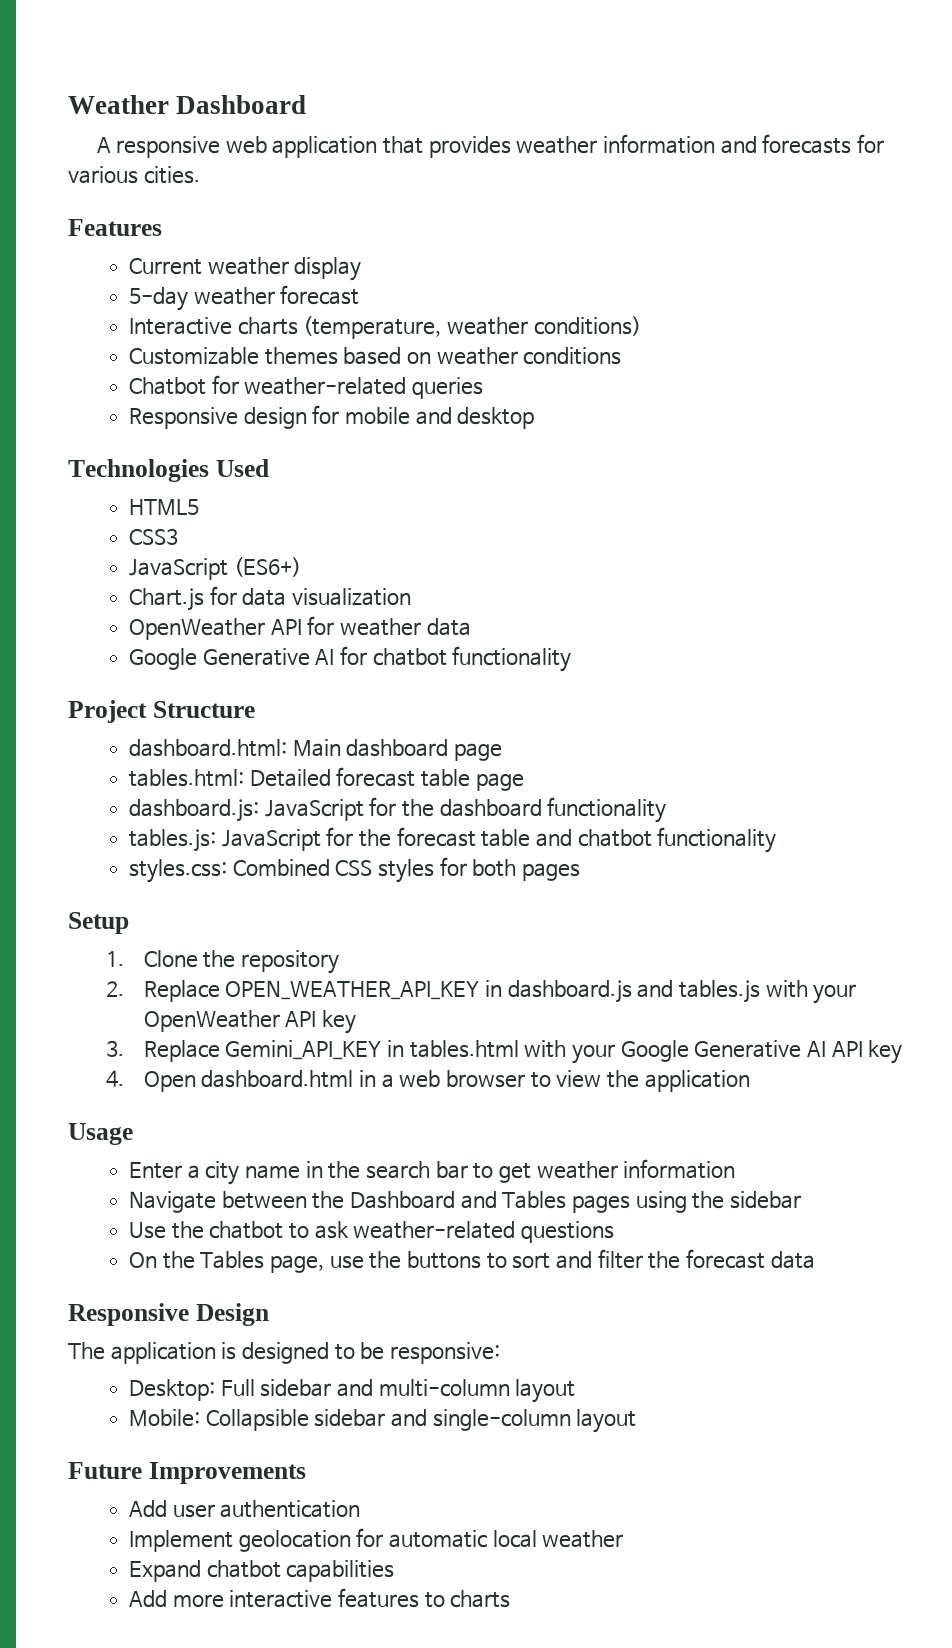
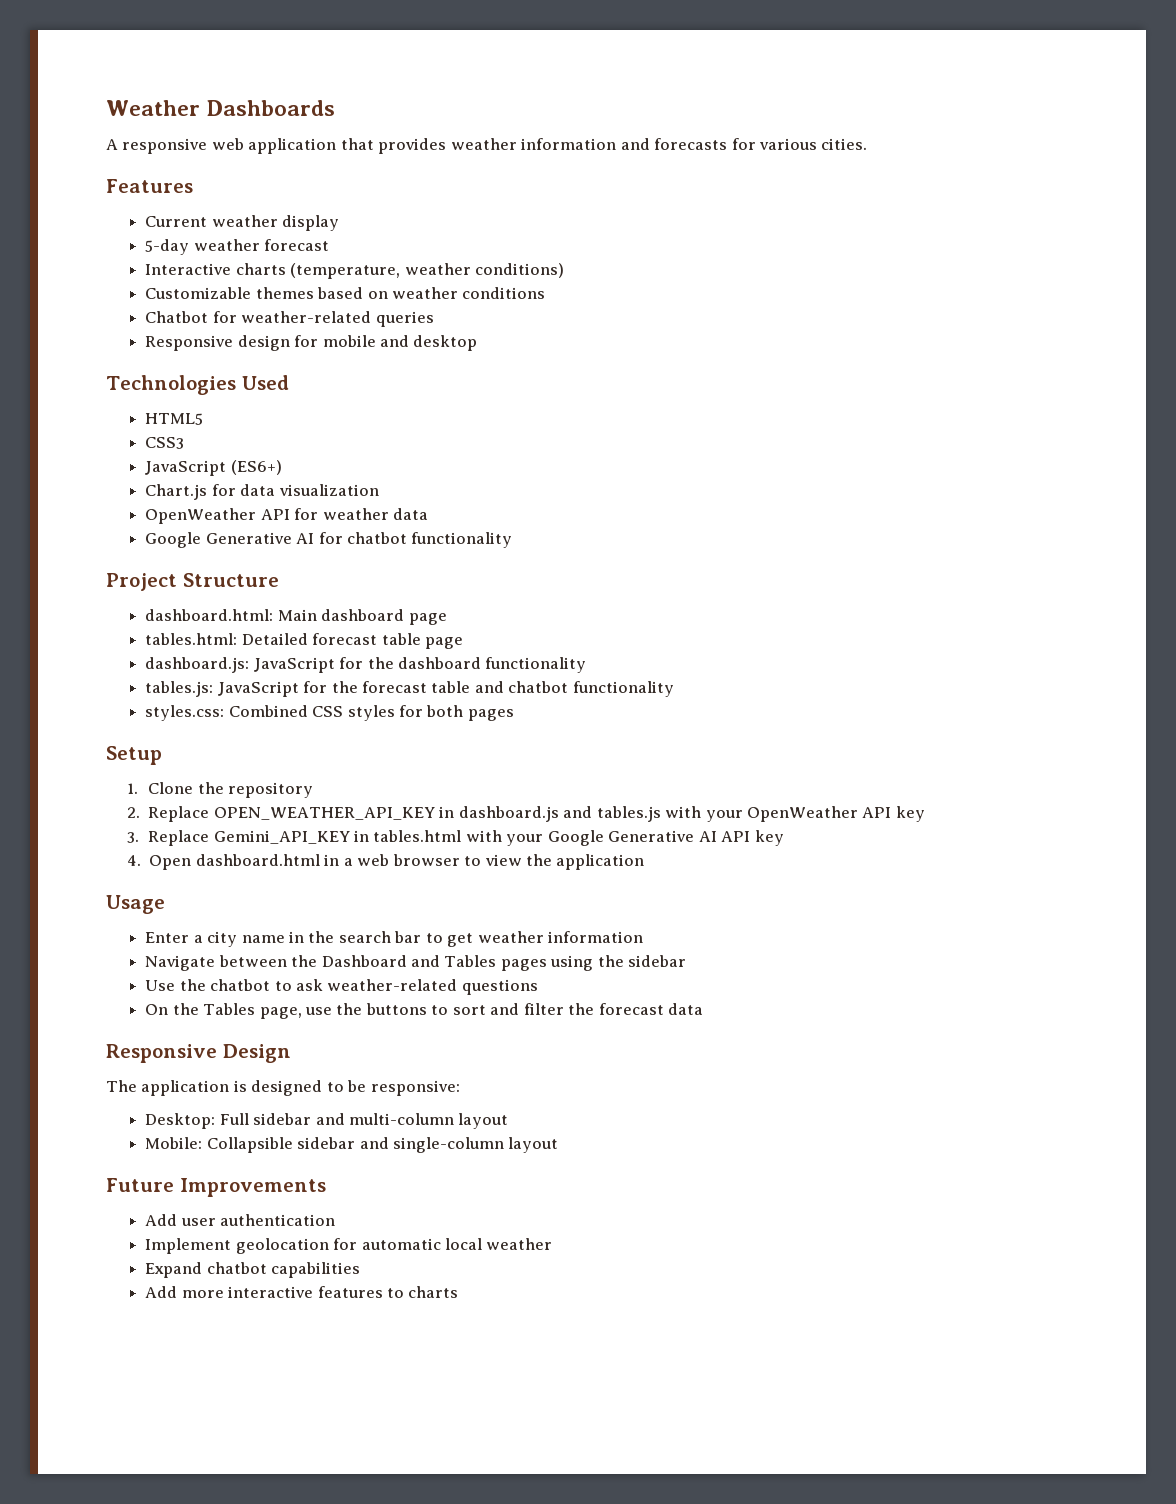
[176,95,307,114] Dashboard -> [206,100,336,116] Dashboards

